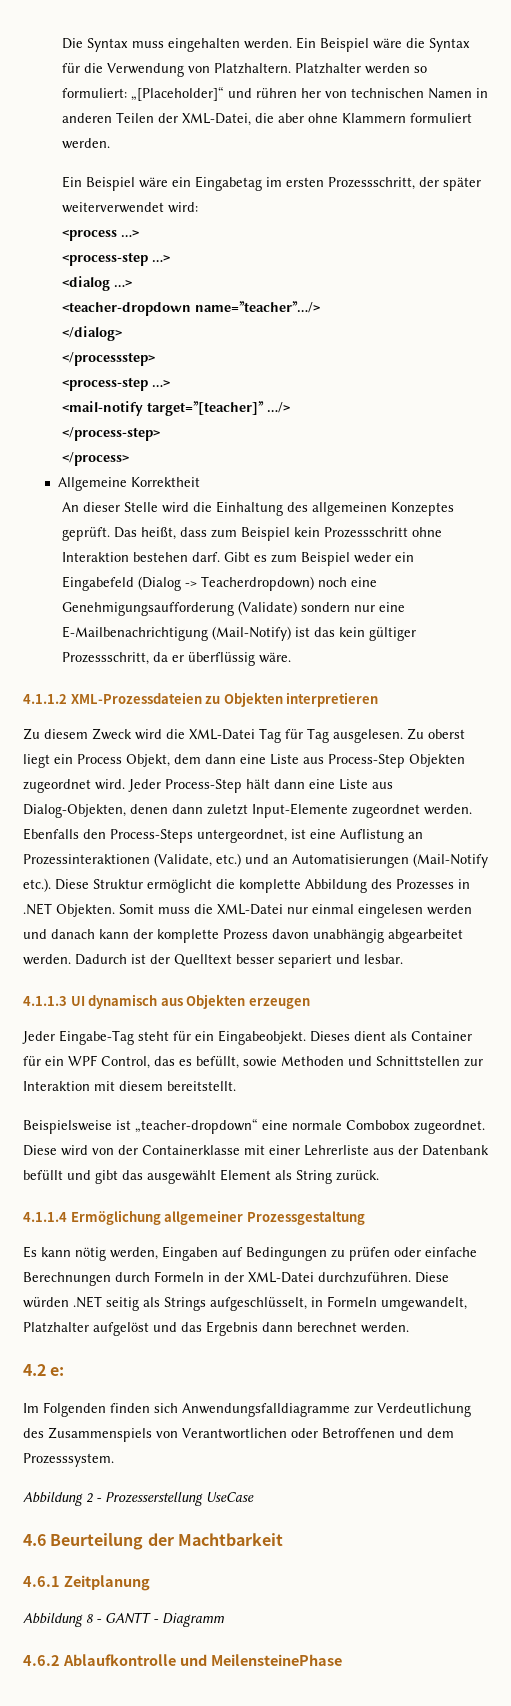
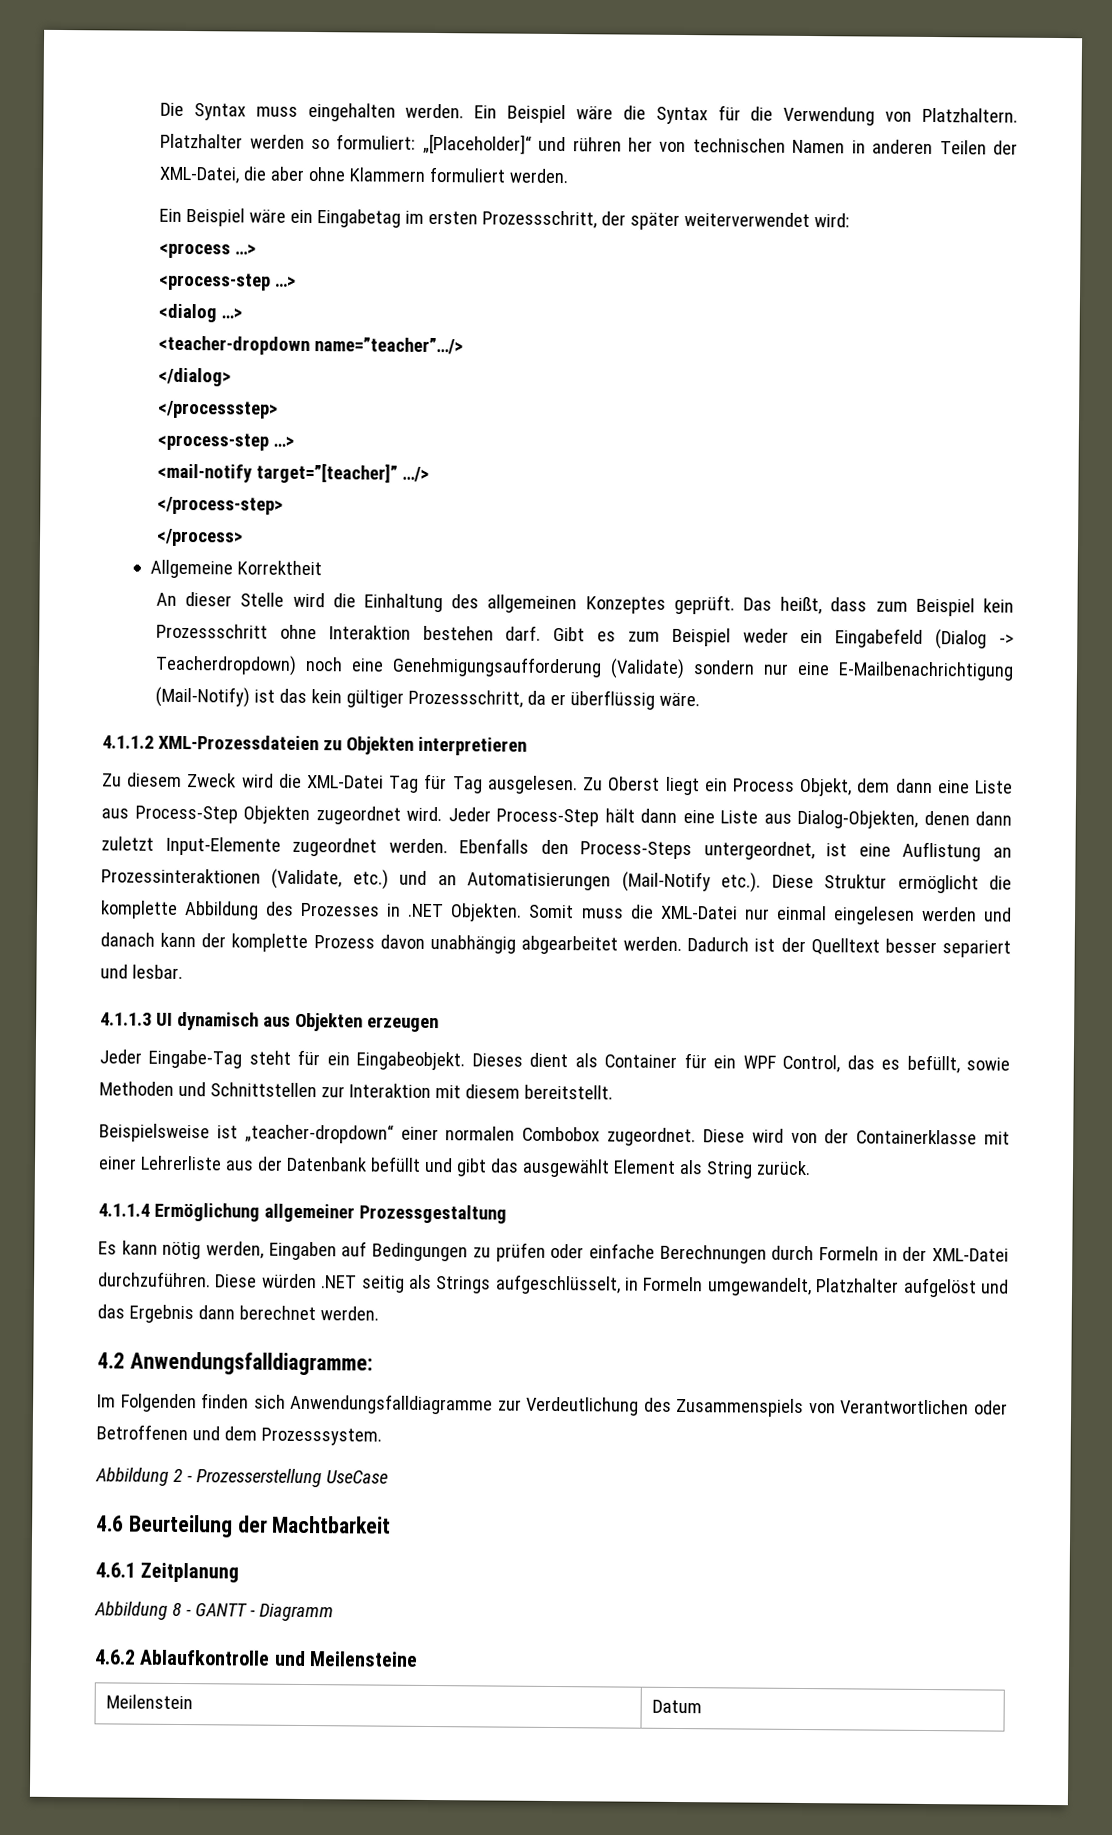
[428,729,465,739] oberst -> [608,776,661,791] Oberst
[262,1120,342,1130] eine normale -> [400,1126,516,1141] einer normalen
[50,1366,65,1376] e: -> [129,1351,373,1376] Anwendungsfalldiagramme:
[210,1654,342,1666] MeilensteinePhase -> [309,1651,419,1667] [105,1694,193,1710] [651,1699,702,1714] Meilensteine // Meilenstein | Datum

